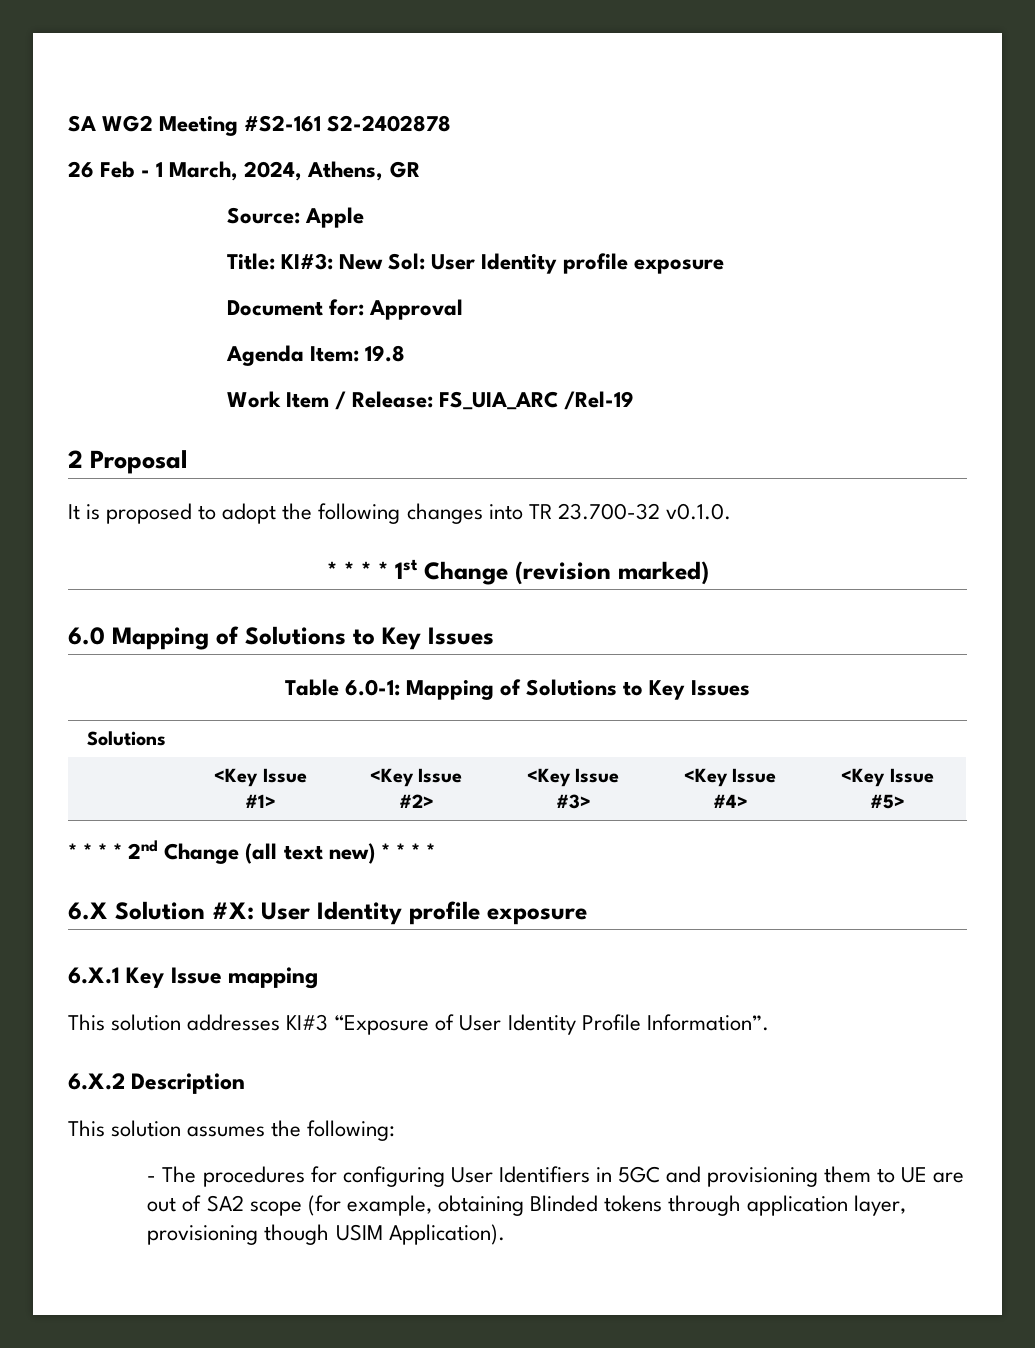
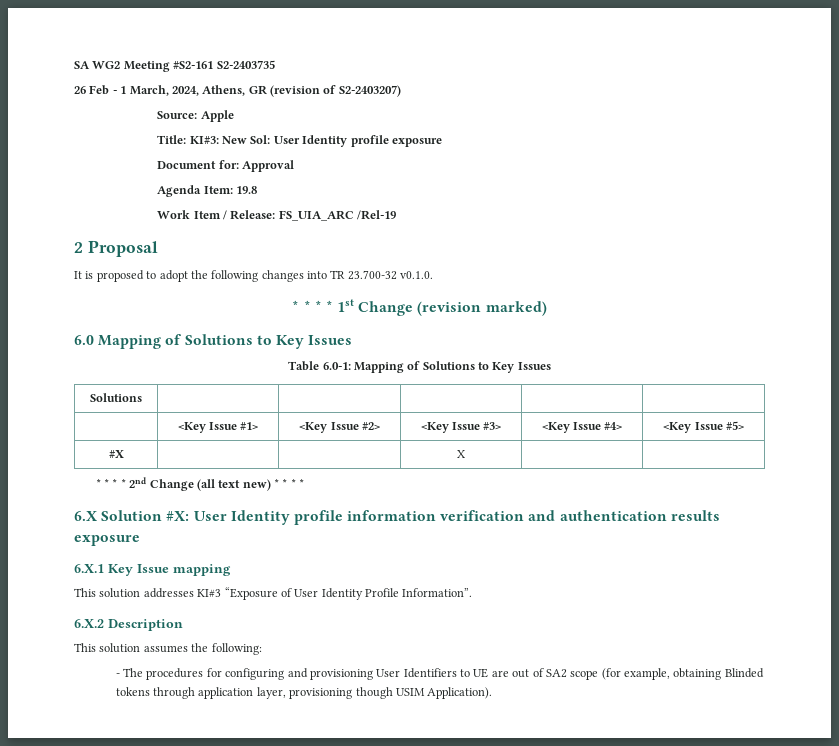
[327,115,452,132] S2-2402878 -> [216,60,275,69] S2-2403735
(420, 169) none -> [270,85,401,97] (revision of S2-2403207)
(905, 801) none -> [108,450,124,458] [457,450,466,458] // #X | | | X | |
(480, 913) none -> [347,510,720,521] information verification and authentication results
[450,1166,872,1187] User Identifiers in 5GC and provisioning them -> [287,668,457,680] and provisioning User Identifiers

